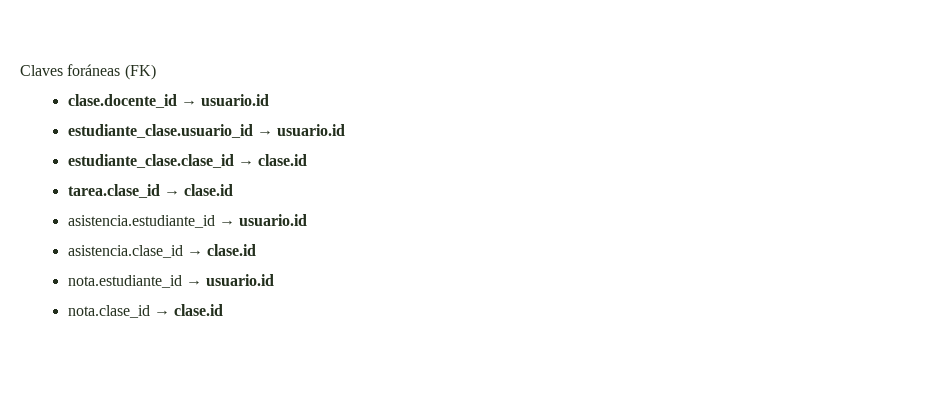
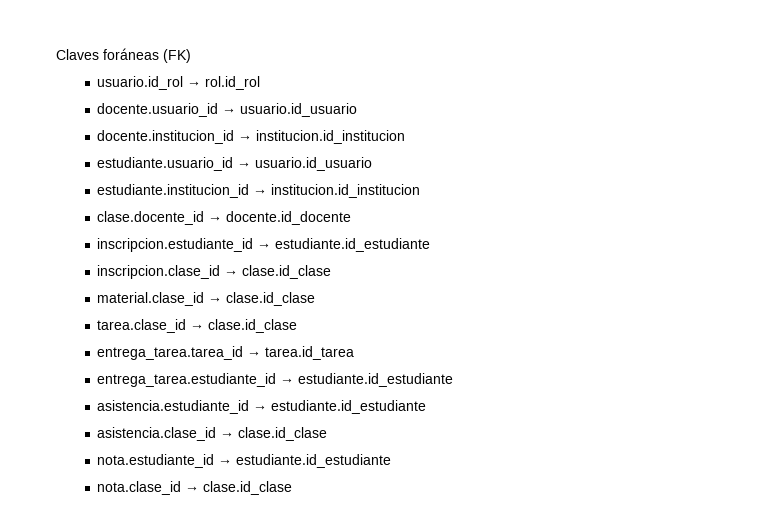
[67,94,270,108] [67,124,346,138] [67,154,308,168] [67,184,234,198] clase.docente_id → usuario.id // estudiante_clase.usuario_id → usuario.id // estudiante_clase.clase_id → clase.id // tarea.clase_id → clase.id -> [97,76,261,90] [97,103,358,117] [97,130,406,144] [97,157,373,171] [97,184,421,198] [97,211,352,225] [97,238,431,252] [97,265,332,279] [97,292,316,306] [97,319,298,333] [97,346,355,360] [97,373,454,387] usuario.id_rol → rol.id_rol // docente.usuario_id → usuario.id_usuario // docente.institucion_id → institucion.id_institucion // estudiante.usuario_id → usuario.id_usuario // estudiante.institucion_id → institucion.id_institucion // clase.docente_id → docente.id_docente // inscripcion.estudiante_id → estudiante.id_estudiante // inscripcion.clase_id → clase.id_clase // material.clase_id → clase.id_clase // tarea.clase_id → clase.id_clase // entrega_tarea.tarea_id → tarea.id_tarea // entrega_tarea.estudiante_id → estudiante.id_estudiante
[239,214,308,226] usuario.id -> [271,400,427,414] estudiante.id_estudiante
[207,244,257,256] clase.id -> [238,427,328,441] clase.id_clase
[206,274,275,286] usuario.id -> [236,454,392,468] estudiante.id_estudiante
[174,304,224,316] clase.id -> [203,481,293,495] clase.id_clase

